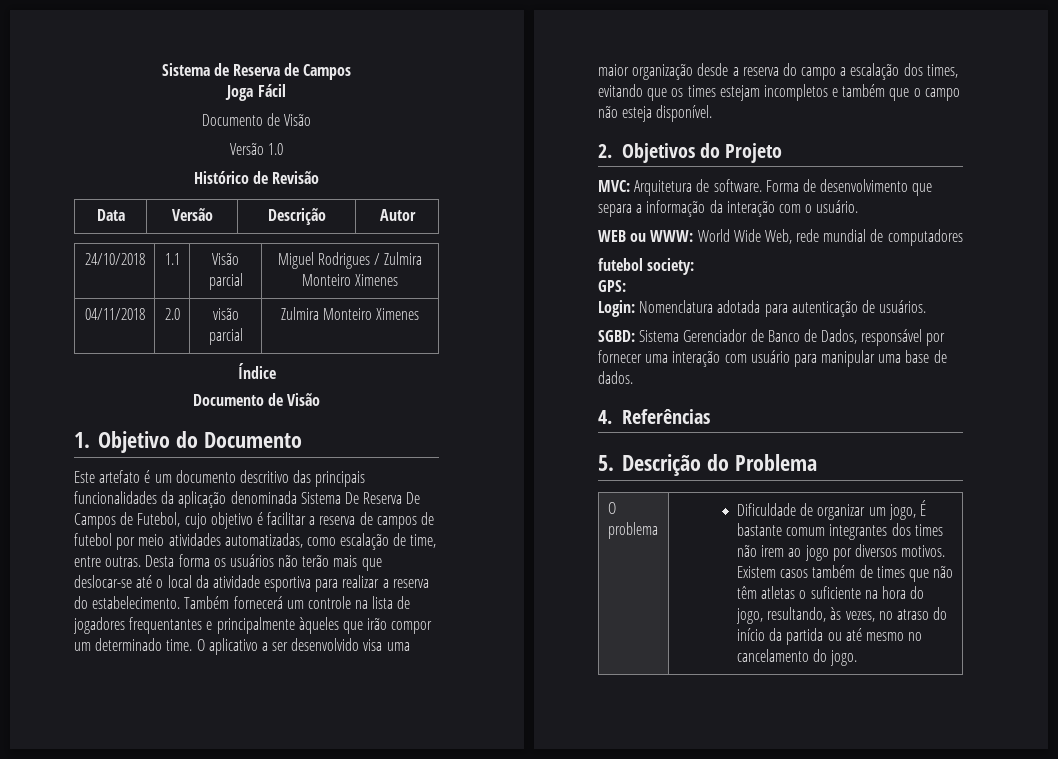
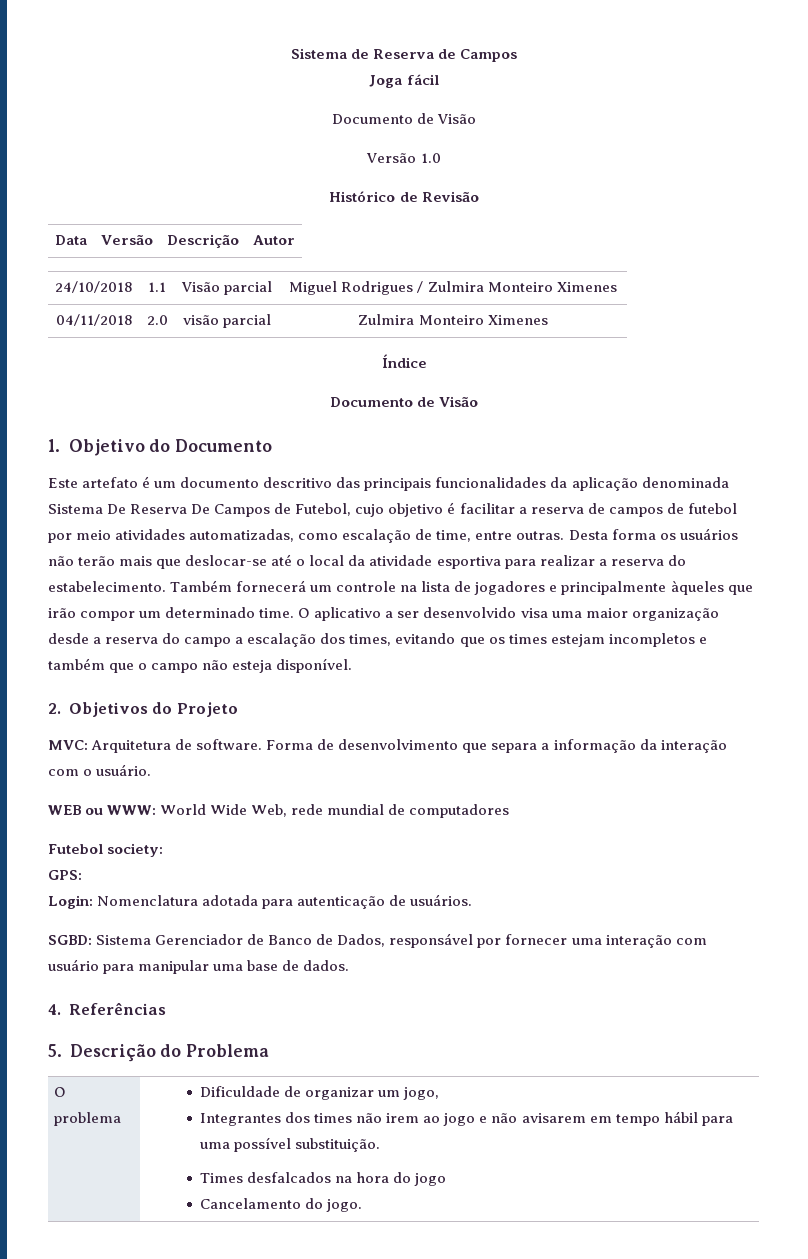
[257,84,286,97] Fácil -> [406,74,439,85] fácil
[129,617,203,634] frequentantes -> (546, 588) none
[598,258,643,271] futebol -> [48,844,103,854] Futebol
[919,500,926,516] [736,523,888,540] É bastante comum integrantes -> [200,1113,282,1126] // Integrantes
[832,544,946,561] [736,565,954,582] [736,586,925,599] [735,607,948,624] [736,628,923,645] [736,649,809,662] por diversos motivos. Existem casos também de times que não têm atletas o suficiente na hora do jogo, resultando, às vezes, no atraso do início da partida ou até mesmo no cancelamento -> [479,1111,733,1126] [200,1137,381,1152] [200,1172,447,1186] [200,1198,302,1209] e não avisarem em tempo hábil para uma possível substituição. // Times desfalcados na hora do jogo // Cancelamento

